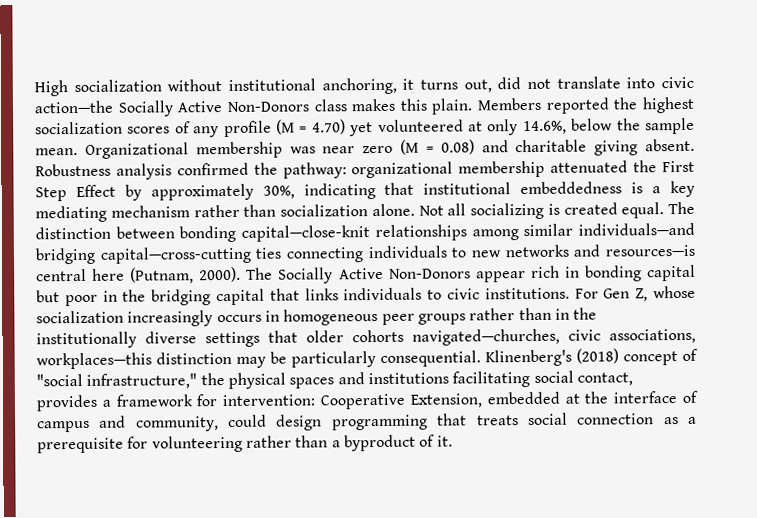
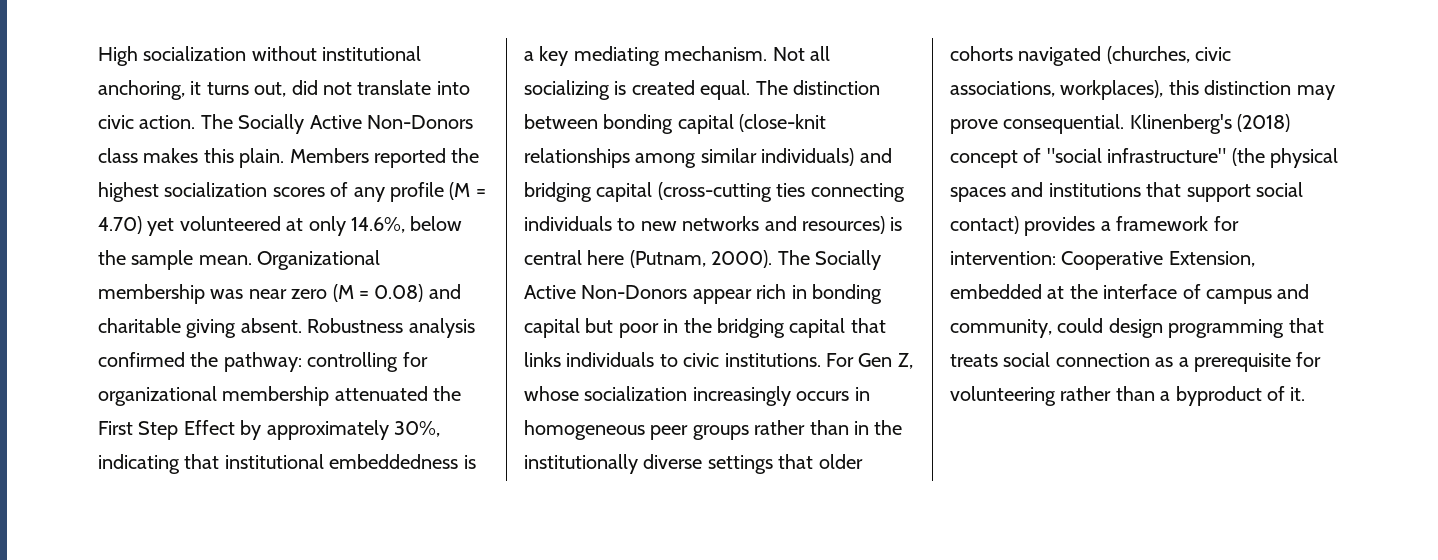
[34,100,114,114] action—the -> [139,114,233,129] action. The
(347, 170) none -> [307,352,428,372] controlling for
[110,203,415,218] mechanism rather than socialization alone. -> [664,46,768,61] mechanism.
[241,225,371,242] capital—close-knit -> [677,114,827,134] capital (close-knit
[578,222,695,236] [35,246,252,265] individuals—and bridging capital—cross-cutting -> [761,148,892,166] [524,182,772,202] individuals) and bridging capital (cross-cutting
[605,244,695,257] resources—is -> [802,216,903,234] resources) is
[412,328,696,346] [36,351,376,370] navigated—churches, civic associations, workplaces—this distinction may be particularly -> [1018,46,1232,66] [950,80,1335,100] [950,119,998,134] navigated (churches, civic associations, workplaces), this distinction may prove
[86,373,225,389] infrastructure," the -> [1107,148,1265,166] infrastructure" (the
[452,370,633,388] facilitating social contact, -> [1146,182,1303,202] [950,216,1019,234] that support social contact)

